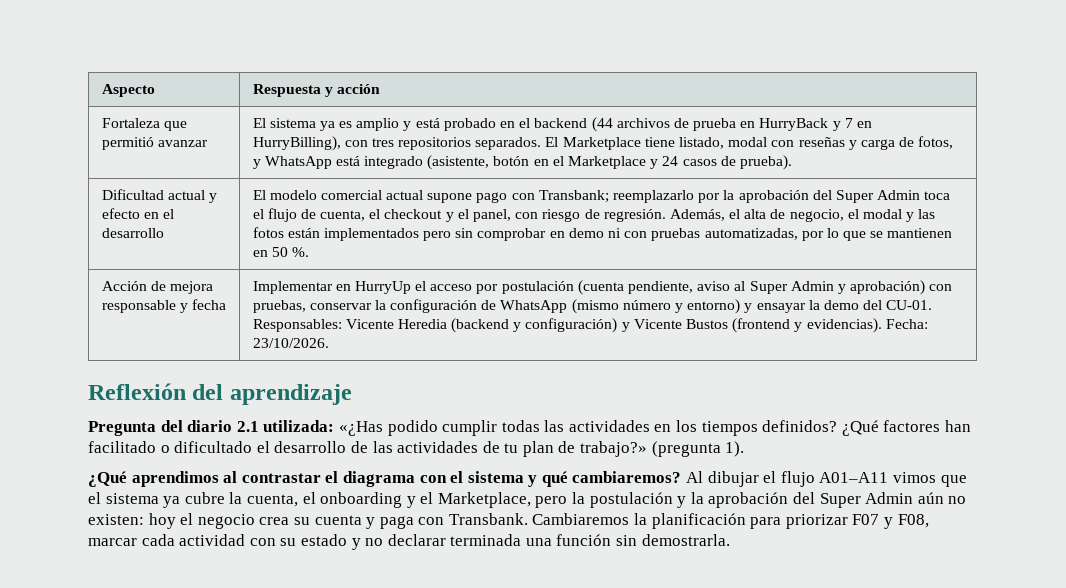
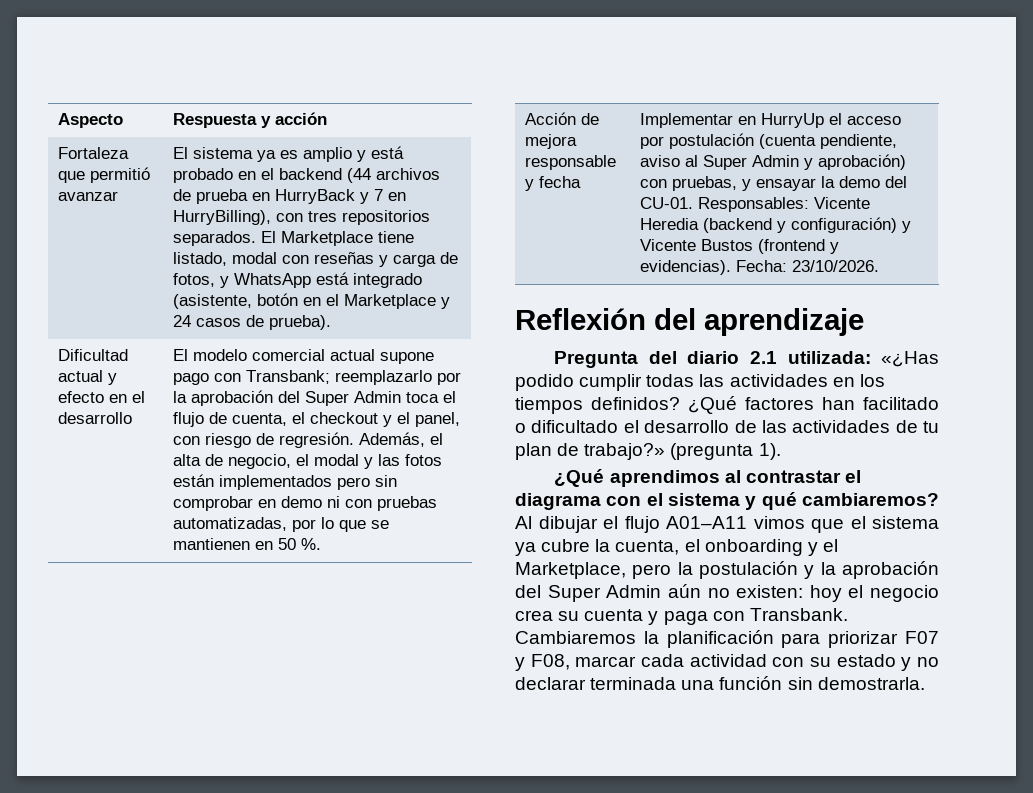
[309,299,741,314] conservar la configuración de WhatsApp (mismo número y entorno) -> (738, 183) none

